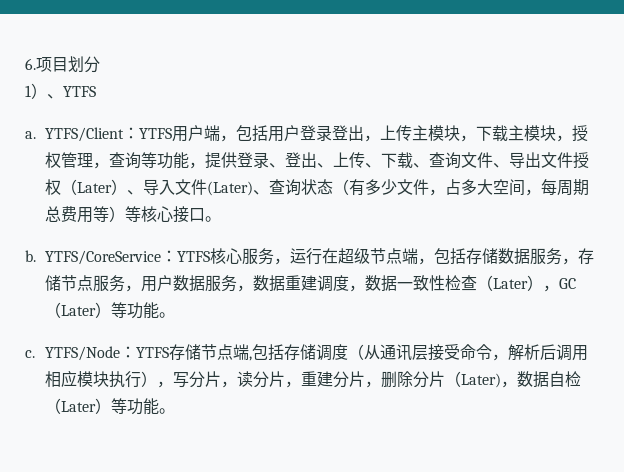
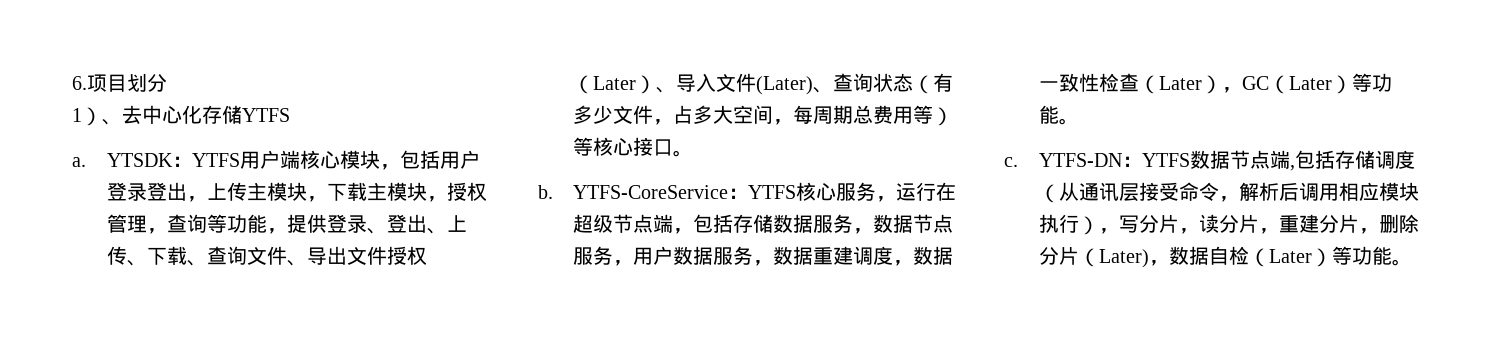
(63, 96) none -> [122,105,242,124] 去中心化存储
[44,127,124,142] YTFS/Client -> [107,153,174,167] YTSDK
(220, 133) none -> [300,150,381,169] 核心模块
[44,250,161,265] YTFS/CoreService -> [573,185,729,199] YTFS-CoreService
[577,248,594,264] [44,275,61,291] 存储 -> [873,214,914,233] 数据
[44,344,201,361] YTFS/Node：YTFS存储 -> [1039,150,1231,169] YTFS-DN：YTFS数据

